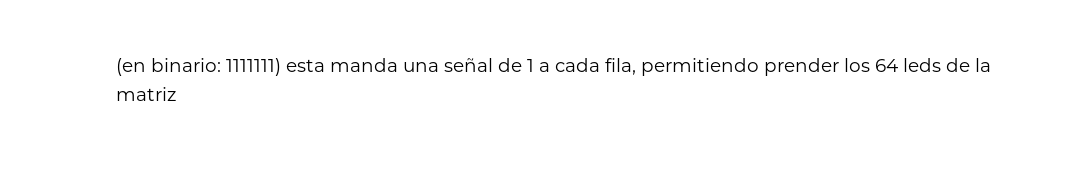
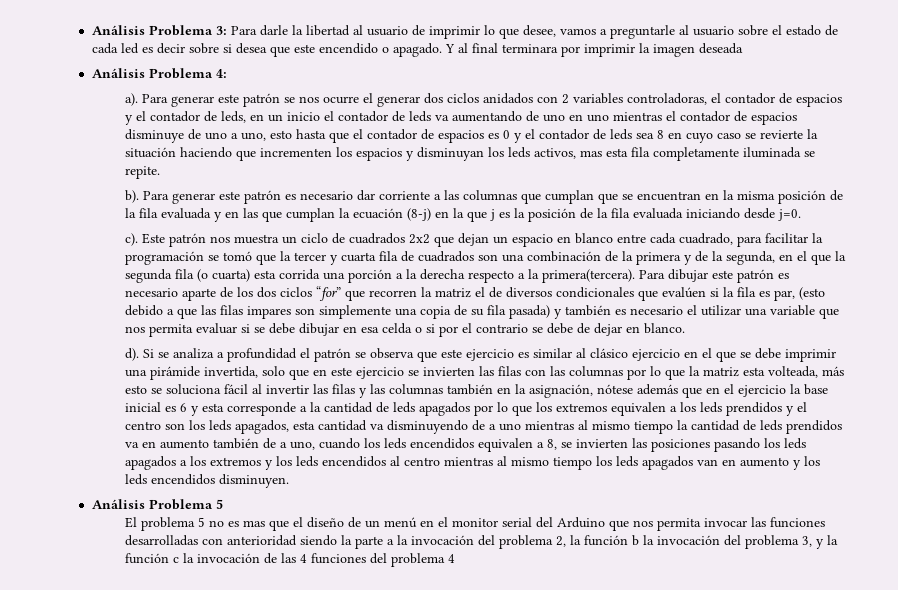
[116,58,992,76] [116,87,177,101] (en binario: 1111111) esta manda una señal de 1 a cada fila, permitiendo prender los 64 leds de la matriz -> [91,25,838,39] [91,43,743,57] [91,68,227,79] [125,93,843,107] [125,111,798,125] [125,129,819,143] [125,147,816,161] [125,166,161,179] [125,190,844,204] [125,208,802,222] [125,233,824,247] [125,251,847,265] [125,269,790,283] [125,286,826,301] [125,305,840,319] [125,323,686,337] [125,348,837,362] [125,366,845,380] [125,384,829,398] [125,402,808,416] [125,420,843,434] [125,438,807,452] [125,456,821,470] [125,474,290,488] [91,499,223,510] [125,517,826,531] [125,535,839,549] [125,553,456,567] Análisis Problema 3: Para darle la libertad al usuario de imprimir lo que desee, vamos a preguntarle al usuario sobre el estado de cada led es decir sobre si desea que este encendido o apagado. Y al final terminara por imprimir la imagen deseada // Análisis Problema 4: // a). Para generar este patrón se nos ocurre el generar dos ciclos anidados con 2 variables controladoras, el contador de espacios y el contador de leds, en un inicio el contador de leds va aumentando de uno en uno mientras el contador de espacios disminuye de uno a uno, esto hasta que el contador de espacios es 0 y el contador de leds sea 8 en cuyo caso se revierte la situación haciendo que incrementen los espacios y disminuyan los leds activos, mas esta fila completamente iluminada se repite. // b). Para generar este patrón es necesario dar corriente a las columnas que cumplan que se encuentran en la misma posición de la fila evaluada y en las que cumplan la ecuación (8-j) en la que j es la posición de la fila evaluada iniciando desde j=0. // c). Este patrón nos muestra un ciclo de cuadrados 2x2 que dejan un espacio en blanco entre cada cuadrado, para facilitar la programación se tomó que la tercer y cuarta fila de cuadrados son una combinación de la primera y de la segunda, en el que la segunda fila (o cuarta) esta corrida una porción a la derecha respecto a la primera(tercera). Para dibujar este patrón es necesario aparte de los dos ciclos “for” que recorren la matriz el de diversos condicionales que evalúen si la fila es par, (esto debido a que las filas impares son simplemente una copia de su fila pasada) y también es necesario el utilizar una variable que nos permita evaluar si se debe dibujar en esa celda o si por el contrario se debe de dejar en blanco. // d). Si se analiza a profundidad el patrón se observa que este ejercicio es similar al clásico ejercicio en el que se debe imprimir una pirámide invertida, solo que en este ejercicio se invierten las filas con las columnas por lo que la matriz esta volteada, más esto se soluciona fácil al invertir las filas y las columnas también en la asignación, nótese además que en el ejercicio la base inicial es 6 y esta corresponde a la cantidad de leds apagados por lo que los extremos equivalen a los leds prendidos y el centro son los leds apagados, esta cantidad va disminuyendo de a uno mientras al mismo tiempo la cantidad de leds prendidos va en aumento también de a uno, cuando los leds encendidos equivalen a 8, se invierten las posiciones pasando los leds apagados a los extremos y los leds encendidos al centro mientras al mismo tiempo los leds apagados van en aumento y los leds encendidos disminuyen. // Análisis Problema 5 // El problema 5 no es mas que el diseño de un menú en el monitor serial del Arduino que nos permita invocar las funciones desarrolladas con anterioridad siendo la parte a la invocación del problema 2, la función b la invocación del problema 3, y la función c la invocación de las 4 funciones del problema 4

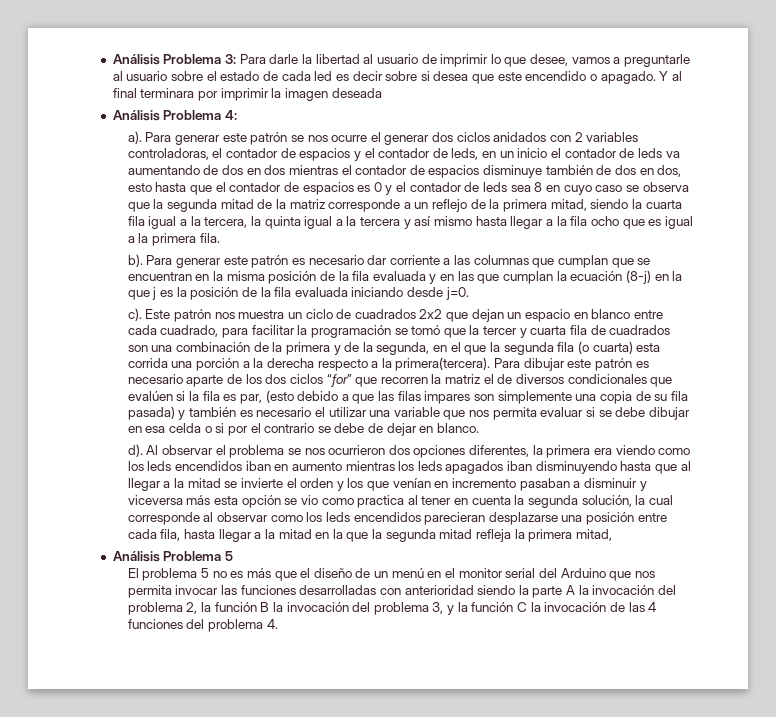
[543,114,610,122] uno en uno -> [221,165,286,175] dos en dos
[188,129,267,141] de uno a uno, -> [545,165,682,177] también de dos en dos,
[760,129,819,139] [125,147,816,161] [125,166,161,179] revierte la situación haciendo que incrementen los espacios y disminuyan los leds activos, mas esta fila completamente iluminada se repite. -> [642,182,689,192] [127,199,682,212] [127,216,693,229] [127,233,220,246] observa que la segunda mitad de la matriz corresponde a un reflejo de la primera mitad, siendo la cuarta fila igual a la tercera, la quinta igual a la tercera y así mismo hasta llegar a la fila ocho que es igual a la primera fila.
[143,348,837,362] [125,366,845,380] [125,384,829,398] [125,402,808,416] [125,420,843,434] [125,438,807,452] [125,456,821,470] [125,474,290,488] Si se analiza a profundidad el patrón se observa que este ejercicio es similar al clásico ejercicio en el que se debe imprimir una pirámide invertida, solo que en este ejercicio se invierten las filas con las columnas por lo que la matriz esta volteada, más esto se soluciona fácil al invertir las filas y las columnas también en la asignación, nótese además que en el ejercicio la base inicial es 6 y esta corresponde a la cantidad de leds apagados por lo que los extremos equivalen a los leds prendidos y el centro son los leds apagados, esta cantidad va disminuyendo de a uno mientras al mismo tiempo la cantidad de leds prendidos va en aumento también de a uno, cuando los leds encendidos equivalen a 8, se invierten las posiciones pasando los leds apagados a los extremos y los leds encendidos al centro mientras al mismo tiempo los leds apagados van en aumento y los leds encendidos disminuyen. -> [146,445,691,458] [127,461,691,474] [127,478,647,491] [127,495,673,508] [127,512,667,525] [127,529,612,542] Al observar el problema se nos ocurrieron dos opciones diferentes, la primera era viendo como los leds encendidos iban en aumento mientras los leds apagados iban disminuyendo hasta que al llegar a la mitad se invierte el orden y los que venían en incremento pasaban a disminuir y viceversa más esta opción se vio como practica al tener en cuenta la segunda solución, la cual corresponde al observar como los leds encendidos parecieran desplazarse una posición entre cada fila, hasta llegar a la mitad en la que la segunda mitad refleja la primera mitad,
[243,520,266,527] mas -> [246,568,271,578] más
[387,539,395,545] a -> [566,585,576,595] A
[632,535,640,546] b -> [260,602,270,612] B
[173,557,180,563] c -> [517,602,528,612] C
[448,554,456,563] 4 -> [266,619,278,629] 4.

